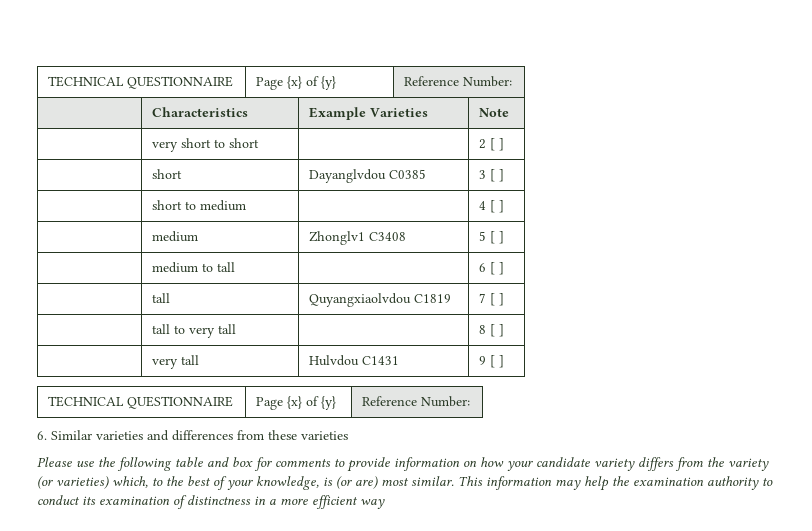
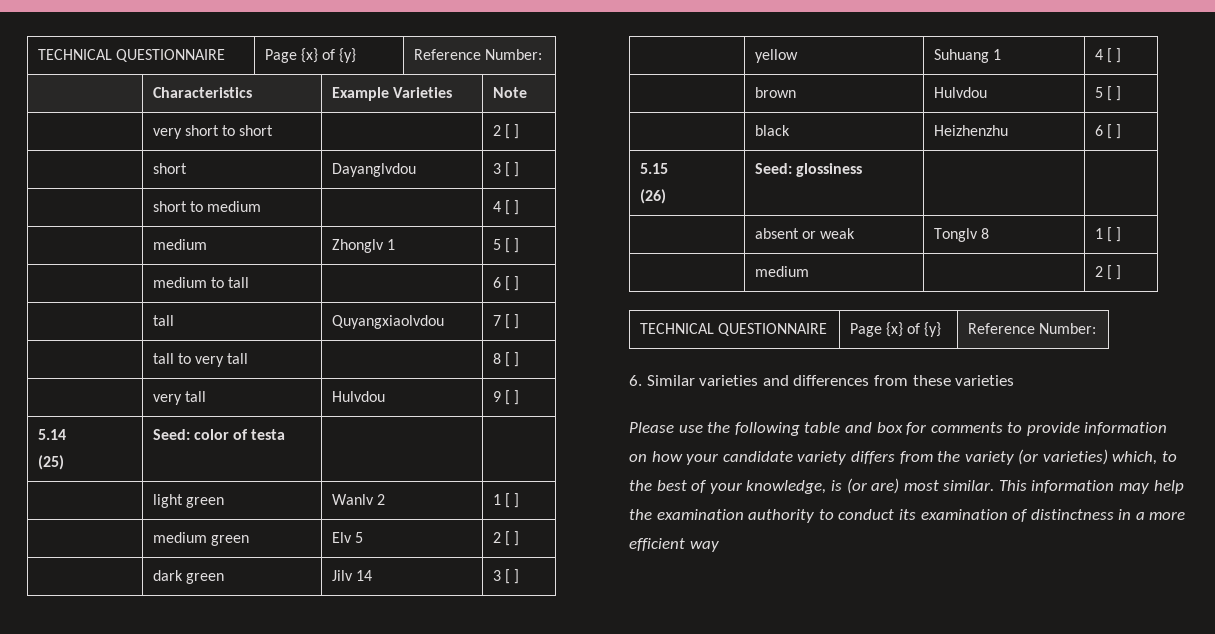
[388,169,426,179] C0385 -> (416, 170) none
[308,231,406,245] Zhonglv1 C3408 -> [331,239,395,253] Zhonglv 1
[413,294,451,303] C1819 -> (444, 322) none
[361,356,399,365] C1431 -> (385, 396) none
(504, 361) none -> [37,429,66,440] [37,455,64,470] [152,429,286,440] [152,494,224,508] [331,494,385,505] [492,493,519,508] [152,532,249,546] [331,532,363,543] [492,531,519,546] [152,570,224,584] [331,570,372,581] [492,569,519,584] [754,49,798,63] [933,49,1001,63] [1094,48,1121,63] [754,87,796,98] [933,87,987,98] [1094,86,1121,101] [754,125,790,136] [933,125,1008,136] [1094,124,1121,139] [639,163,668,174] [639,189,666,204] [754,163,862,177] [754,228,855,239] [933,228,989,242] [1094,227,1121,242] [754,266,809,277] [1094,265,1121,280] // 5.14 // (25) | Seed: color of testa | | // | light green | Wanlv 2 | 1 [ ] // | medium green | Elv 5 | 2 [ ] // | dark green | Jilv 14 | 3 [ ] // | yellow | Suhuang 1 | 4 [ ] // | brown | Hulvdou | 5 [ ] // | black | Heizhenzhu | 6 [ ] // 5.15 // (26) | Seed: glossiness | | // | absent or weak | Tonglv 8 | 1 [ ] // | medium | | 2 [ ]

